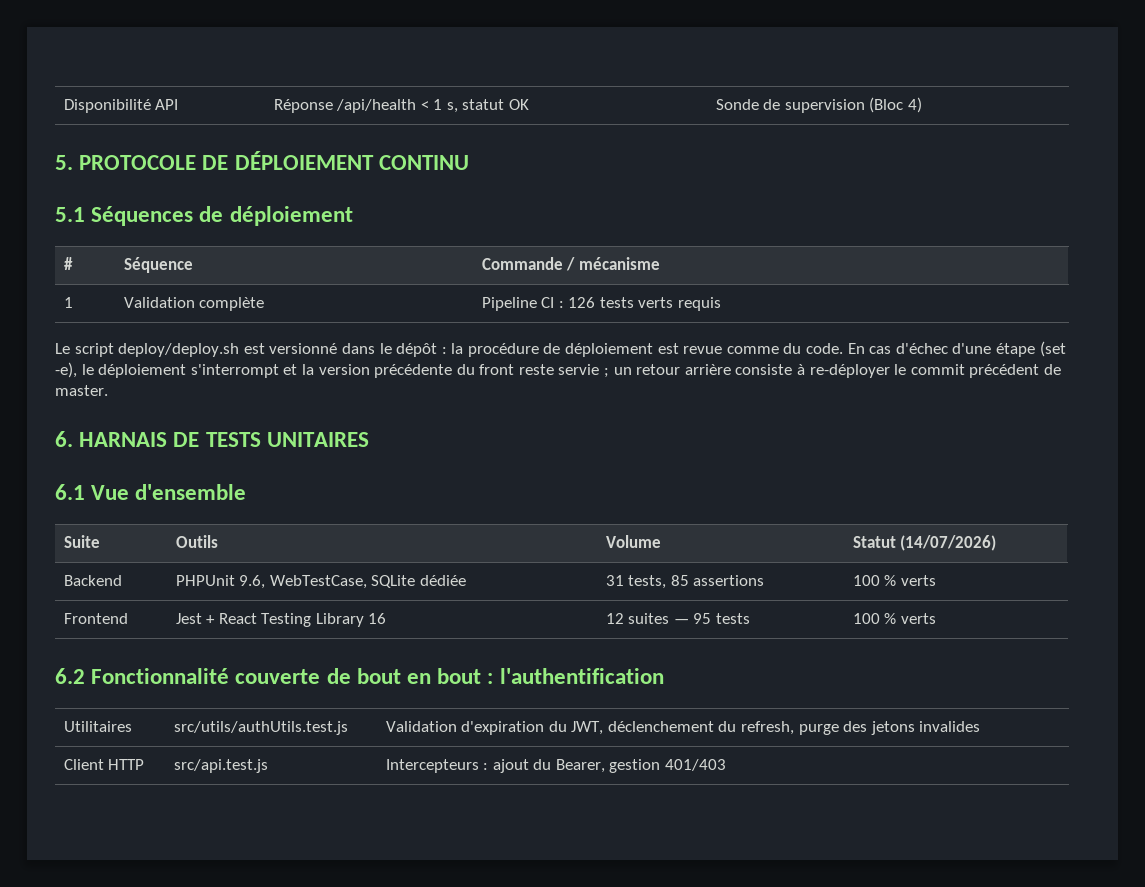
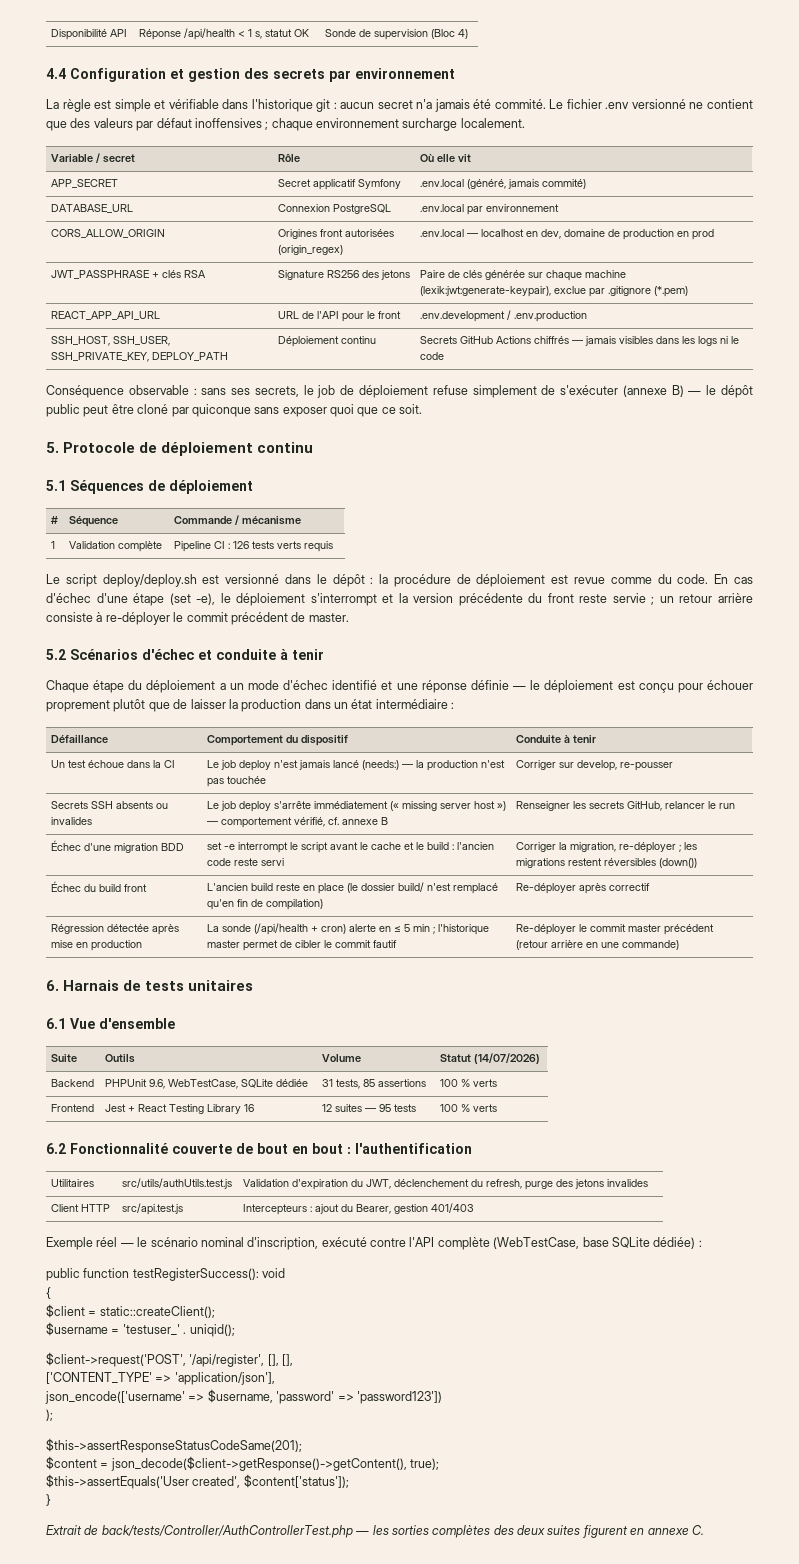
[55,151,469,170] 5. PROTOCOLE DE DÉPLOIEMENT CONTINU -> [46,68,455,82] [46,99,753,112] [46,118,525,131] [51,153,136,163] [278,154,301,162] [420,154,472,162] [51,179,119,188] [278,179,402,190] [420,179,587,189] [51,204,134,213] [278,204,392,214] [420,204,560,215] [51,229,166,238] [278,229,395,239] [278,245,344,255] [420,229,715,240] [51,270,207,279] [278,270,411,280] [420,270,627,281] [420,286,689,297] [51,311,161,320] [278,311,402,322] [420,310,588,322] [51,336,171,346] [51,352,229,362] [278,336,377,347] [420,336,740,346] [420,352,445,360] [46,385,754,398] [46,404,423,417] [46,442,314,456] 4.4 Configuration et gestion des secrets par environnement // La règle est simple et vérifiable dans l'historique git : aucun secret n'a jamais été commité. Le fichier .env versionné ne contient que des valeurs par défaut inoffensives ; chaque environnement surcharge localement. // Variable / secret | Rôle | Où elle vit // APP_SECRET | Secret applicatif Symfony | .env.local (généré, jamais commité) // DATABASE_URL | Connexion PostgreSQL | .env.local par environnement // CORS_ALLOW_ORIGIN | Origines front autorisées (origin_regex) | .env.local — localhost en dev, domaine de production en prod // JWT_PASSPHRASE + clés RSA | Signature RS256 des jetons | Paire de clés générée sur chaque machine (lexik:jwt:generate-keypair), exclue par .gitignore (*.pem) // REACT_APP_API_URL | URL de l'API pour le front | .env.development / .env.production // SSH_HOST, SSH_USER, SSH_PRIVATE_KEY, DEPLOY_PATH | Déploiement continu | Secrets GitHub Actions chiffrés — jamais visibles dans les logs ni le code // Conséquence observable : sans ses secrets, le job de déploiement refuse simplement de s'exécuter (annexe B) — le dépôt public peut être cloné par quiconque sans exposer quoi que ce soit. // 5. Protocole de déploiement continu
[55,431,369,447] 6. HARNAIS DE TESTS UNITAIRES -> [46,649,324,660] [46,680,753,693] [46,699,455,712] [51,735,109,743] [207,735,349,746] [516,735,597,743] [51,760,176,768] [207,760,506,771] [207,776,267,787] [516,760,674,771] [51,801,169,809] [51,817,93,825] [207,801,507,812] [207,817,389,828] [516,801,736,811] [51,840,185,853] [207,842,495,853] [207,858,285,866] [516,842,698,853] [516,858,698,868] [51,881,148,892] [207,882,499,894] [207,899,324,910] [516,883,651,894] [51,924,180,935] [51,940,143,951] [207,923,490,935] [207,940,398,951] [516,924,715,935] [516,940,680,950] [46,980,254,991] 5.2 Scénarios d'échec et conduite à tenir // Chaque étape du déploiement a un mode d'échec identifié et une réponse définie — le déploiement est conçu pour échouer proprement plutôt que de laisser la production dans un état intermédiaire : // Défaillance | Comportement du dispositif | Conduite à tenir // Un test échoue dans la CI | Le job deploy n'est jamais lancé (needs:) — la production n'est pas touchée | Corriger sur develop, re-pousser // Secrets SSH absents ou invalides | Le job deploy s'arrête immédiatement (« missing server host ») — comportement vérifié, cf. annexe B | Renseigner les secrets GitHub, relancer le run // Échec d'une migration BDD | set -e interrompt le script avant le cache et le build : l'ancien code reste servi | Corriger la migration, re-déployer ; les migrations restent réversibles (down()) // Échec du build front | L'ancien build reste en place (le dossier build/ n'est remplacé qu'en fin de compilation) | Re-déployer après correctif // Régression détectée après mise en production | La sonde (/api/health + cron) alerte en ≤ 5 min ; l'historique master permet de cibler le commit fautif | Re-déployer le commit master précédent (retour arrière en une commande) // 6. Harnais de tests unitaires
(727, 765) none -> [46,1237,702,1250] [46,1268,286,1281] [46,1287,51,1299] [46,1304,215,1318] [46,1322,235,1337] [46,1352,294,1367] [46,1372,275,1385] [45,1389,442,1404] [46,1409,53,1421] [46,1438,302,1453] [46,1456,440,1471] [46,1474,349,1489] [46,1494,51,1506] [46,1525,704,1538] // Exemple réel — le scénario nominal d'inscription, exécuté contre l'API complète (WebTestCase, base SQLite dédiée) : // public function testRegisterSuccess(): void // { // $client = static::createClient(); // $username = 'testuser_' . uniqid(); // $client->request('POST', '/api/register', [], [], // ['CONTENT_TYPE' => 'application/json'], // json_encode(['username' => $username, 'password' => 'password123']) // ); // $this->assertResponseStatusCodeSame(201); // $content = json_decode($client->getResponse()->getContent(), true); // $this->assertEquals('User created', $content['status']); // } // Extrait de back/tests/Controller/AuthControllerTest.php — les sorties complètes des deux suites figurent en annexe C.

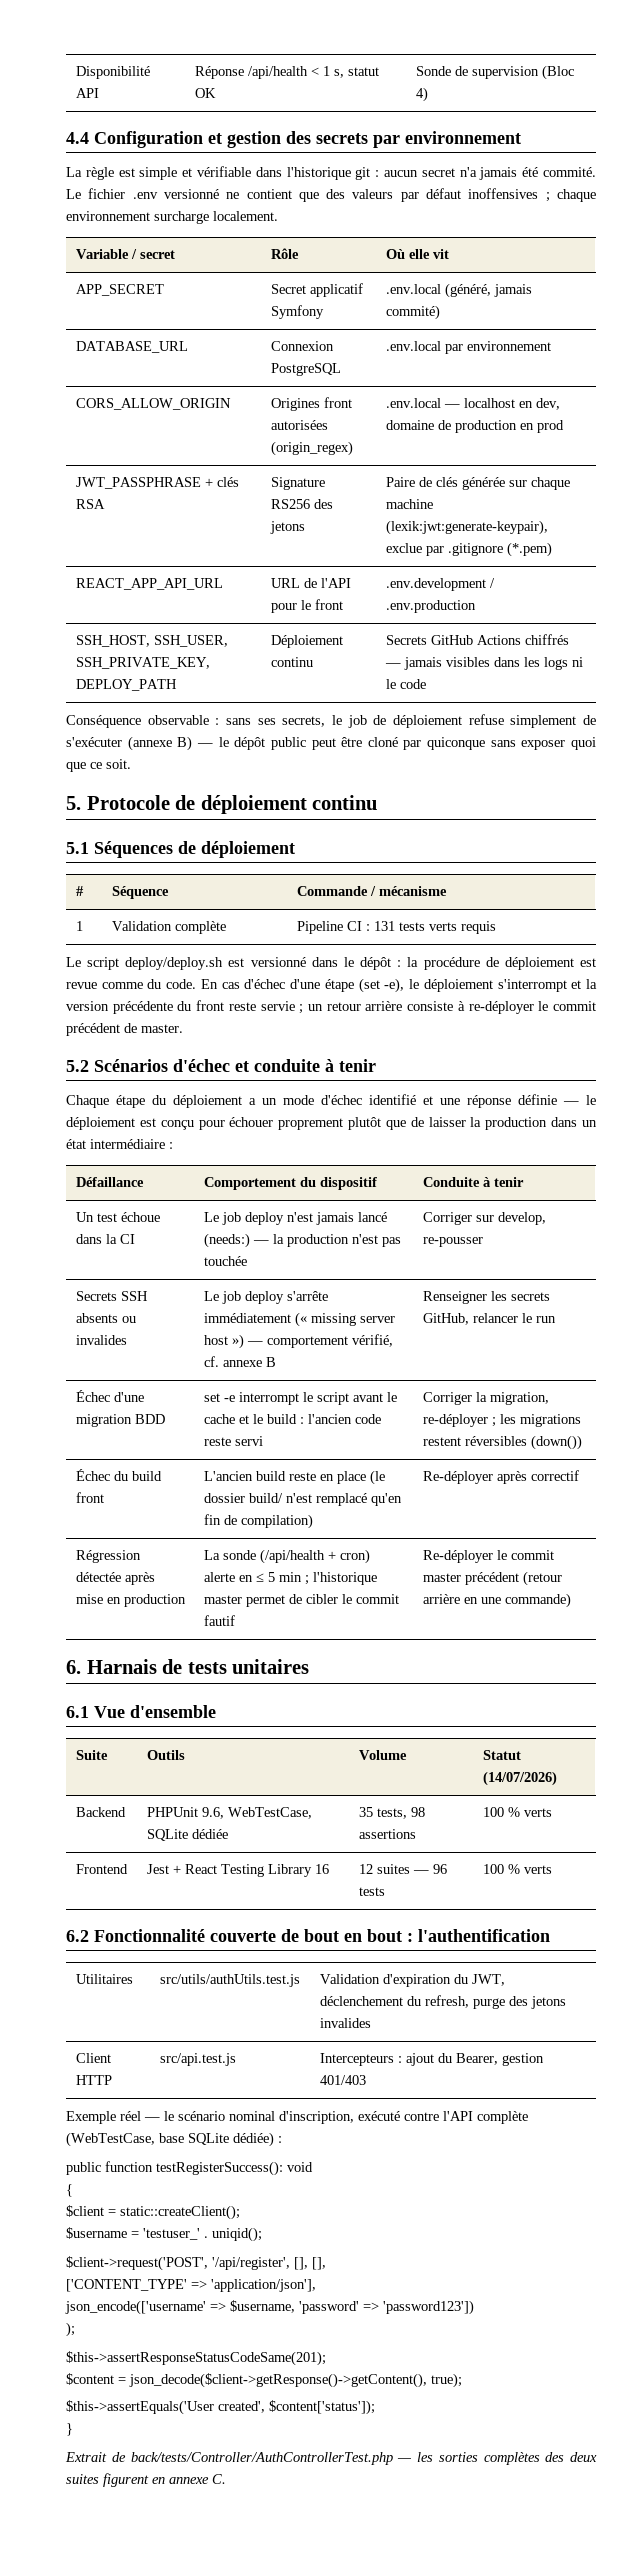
[233,541,250,549] 126 -> [373,921,395,931] 131
[322,1079,376,1089] 31 tests, 85 -> [358,1807,425,1819] 35 tests, 98
[379,1104,392,1112] 95 -> [432,1864,447,1874] 96

